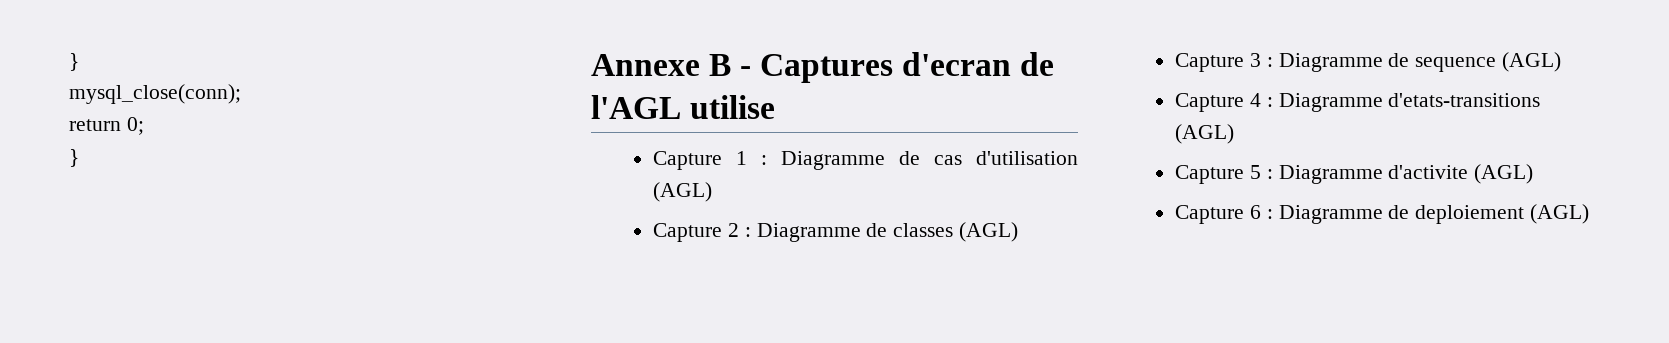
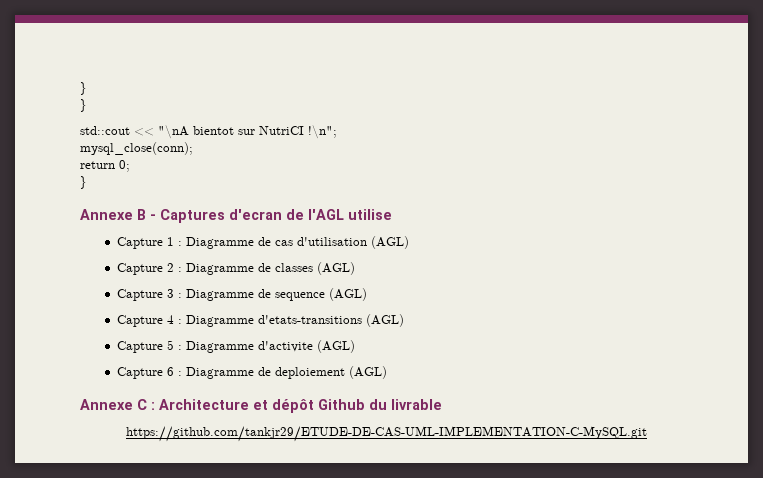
[69,53,79,71] } -> [80,82,87,95] [80,99,87,112] [80,125,337,139] } // } // std::cout << "\nA bientot sur NutriCI !\n";
(1590, 214) none -> [80,399,442,413] [125,426,647,442] // Annexe C : Architecture et dépôt Github du livrable // https://github.com/tankjr29/ETUDE-DE-CAS-UML-IMPLEMENTATION-C-MySQL.git

